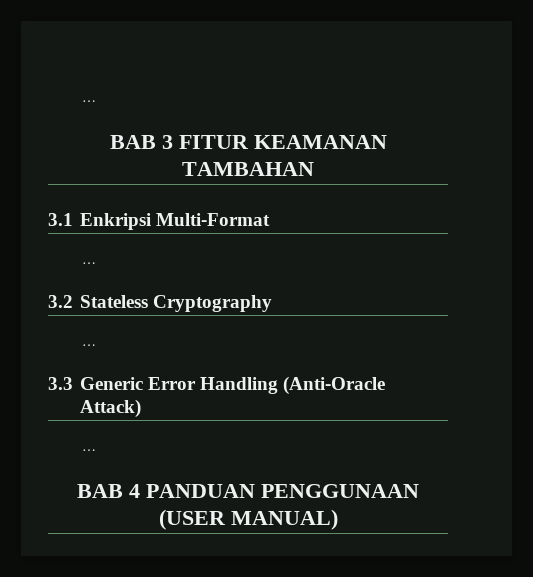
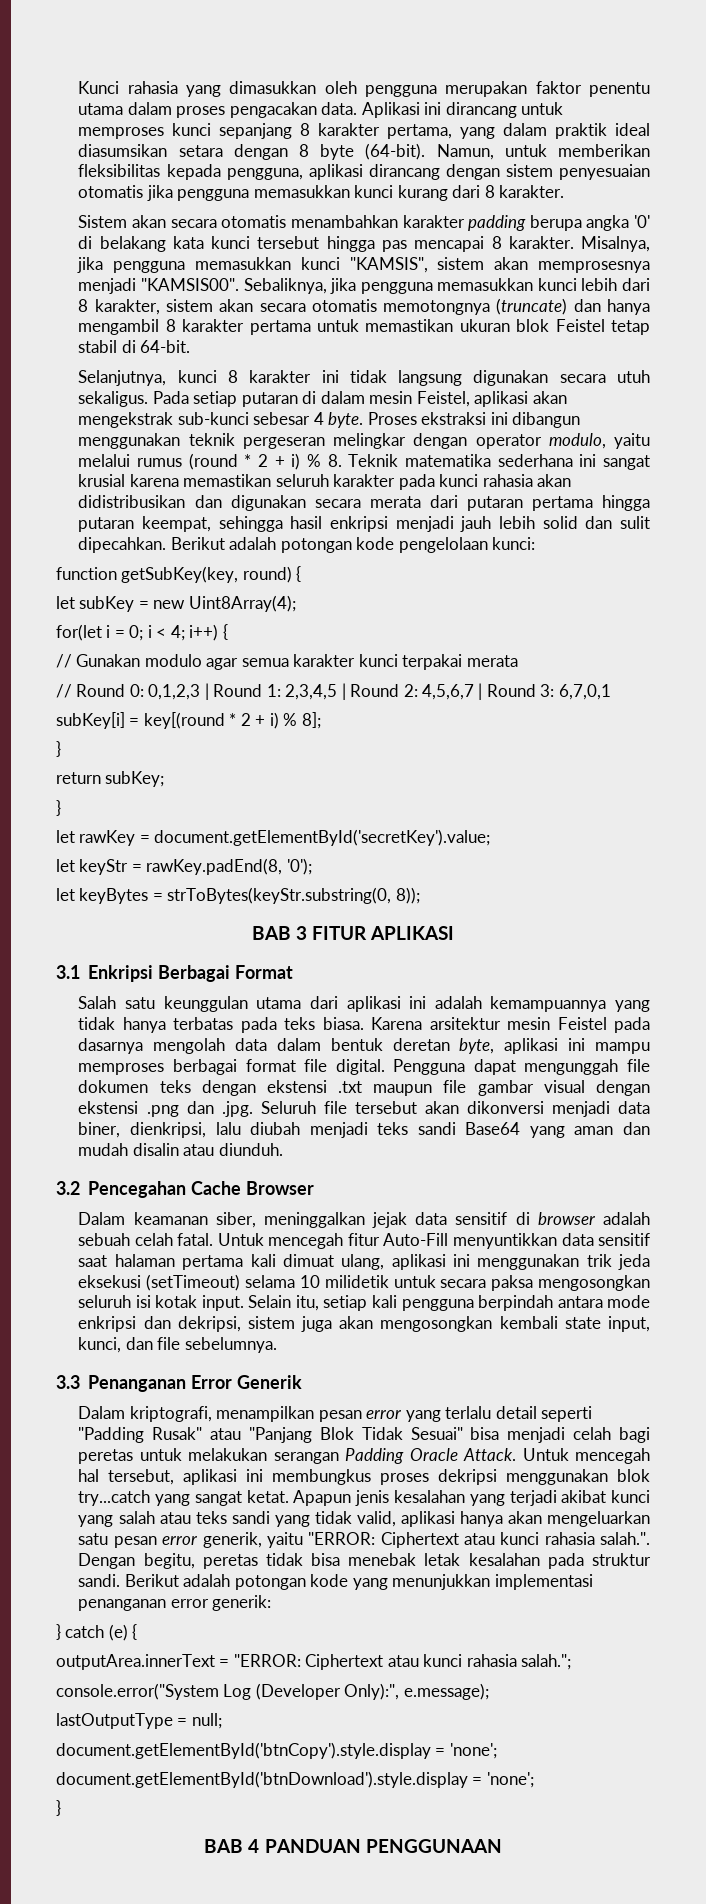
[82,100,97,102] … -> [78,81,650,97] [78,102,564,118] [78,123,650,139] [78,143,650,160] [78,164,650,180] [78,185,565,201] [78,215,650,231] [78,236,650,252] [77,257,651,273] [78,278,650,294] [78,298,650,315] [78,319,650,335] [78,340,191,353] [78,370,650,386] [78,391,567,407] [78,412,581,428] [78,433,650,449] [78,453,651,470] [78,474,572,490] [78,495,650,511] [78,516,651,532] [78,537,536,553] [56,566,302,583] [56,595,296,612] [56,624,228,641] [56,654,518,670] [56,683,611,700] [56,712,321,729] [56,741,61,757] [56,771,165,787] [56,800,61,816] [56,829,491,846] [56,858,312,875] [56,887,420,904] Kunci rahasia yang dimasukkan oleh pengguna merupakan faktor penentu utama dalam proses pengacakan data. Aplikasi ini dirancang untuk memproses kunci sepanjang 8 karakter pertama, yang dalam praktik ideal diasumsikan setara dengan 8 byte (64-bit). Namun, untuk memberikan fleksibilitas kepada pengguna, aplikasi dirancang dengan sistem penyesuaian otomatis jika pengguna memasukkan kunci kurang dari 8 karakter. // Sistem akan secara otomatis menambahkan karakter padding berupa angka '0' di belakang kata kunci tersebut hingga pas mencapai 8 karakter. Misalnya, jika pengguna memasukkan kunci "KAMSIS", sistem akan memprosesnya menjadi "KAMSIS00". Sebaliknya, jika pengguna memasukkan kunci lebih dari 8 karakter, sistem akan secara otomatis memotongnya (truncate) dan hanya mengambil 8 karakter pertama untuk memastikan ukuran blok Feistel tetap stabil di 64-bit. // Selanjutnya, kunci 8 karakter ini tidak langsung digunakan secara utuh sekaligus. Pada setiap putaran di dalam mesin Feistel, aplikasi akan mengekstrak sub-kunci sebesar 4 byte. Proses ekstraksi ini dibangun menggunakan teknik pergeseran melingkar dengan operator modulo, yaitu melalui rumus (round * 2 + i) % 8. Teknik matematika sederhana ini sangat krusial karena memastikan seluruh karakter pada kunci rahasia akan didistribusikan dan digunakan secara merata dari putaran pertama hingga putaran keempat, sehingga hasil enkripsi menjadi jauh lebih solid dan sulit dipecahkan. Berikut adalah potongan kode pengelolaan kunci: // function getSubKey(key, round) { // let subKey = new Uint8Array(4); // for(let i = 0; i < 4; i++) { // // Gunakan modulo agar semua karakter kunci terpakai merata // // Round 0: 0,1,2,3 | Round 1: 2,3,4,5 | Round 2: 4,5,6,7 | Round 3: 6,7,0,1 // subKey[i] = key[(round * 2 + i) % 8]; // } // return subKey; // } // let rawKey = document.getElementById('secretKey').value; // let keyStr = rawKey.padEnd(8, '0'); // let keyBytes = strToBytes(keyStr.substring(0, 8));
[253,135,387,149] [182,162,314,176] KEAMANAN TAMBAHAN -> [370,926,455,940] APLIKASI
[156,213,271,226] [82,262,97,264] [48,295,273,312] [82,344,97,346] [48,376,386,395] [80,399,141,418] [82,449,97,451] Multi-Format // … // 3.2 Stateless Cryptography // … // 3.3 Generic Error Handling (Anti-Oracle Attack) // … -> [158,965,293,982] [78,996,650,1012] [78,1017,650,1033] [78,1038,650,1054] [78,1059,650,1075] [78,1080,650,1096] [78,1101,650,1117] [78,1122,650,1138] [78,1143,283,1156] [56,1181,314,1198] [78,1212,650,1228] [78,1233,650,1249] [78,1254,651,1270] [78,1274,650,1291] [78,1295,650,1311] [78,1316,650,1332] [78,1337,277,1353] [56,1375,302,1392] [78,1406,593,1422] [78,1427,650,1443] [78,1448,650,1464] [78,1469,650,1485] [78,1490,650,1506] [78,1511,650,1527] [78,1532,650,1548] [78,1553,651,1569] [78,1574,593,1590] [78,1595,272,1611] [56,1624,138,1641] [56,1654,572,1670] [56,1683,489,1700] [56,1713,222,1729] [56,1742,497,1759] [56,1771,534,1788] [56,1800,61,1816] Berbagai Format // Salah satu keunggulan utama dari aplikasi ini adalah kemampuannya yang tidak hanya terbatas pada teks biasa. Karena arsitektur mesin Feistel pada dasarnya mengolah data dalam bentuk deretan byte, aplikasi ini mampu memproses berbagai format file digital. Pengguna dapat mengunggah file dokumen teks dengan ekstensi .txt maupun file gambar visual dengan ekstensi .png dan .jpg. Seluruh file tersebut akan dikonversi menjadi data biner, dienkripsi, lalu diubah menjadi teks sandi Base64 yang aman dan mudah disalin atau diunduh. // 3.2 Pencegahan Cache Browser // Dalam keamanan siber, meninggalkan jejak data sensitif di browser adalah sebuah celah fatal. Untuk mencegah fitur Auto-Fill menyuntikkan data sensitif saat halaman pertama kali dimuat ulang, aplikasi ini menggunakan trik jeda eksekusi (setTimeout) selama 10 milidetik untuk secara paksa mengosongkan seluruh isi kotak input. Selain itu, setiap kali pengguna berpindah antara mode enkripsi dan dekripsi, sistem juga akan mengosongkan kembali state input, kunci, dan file sebelumnya. // 3.3 Penanganan Error Generik // Dalam kriptografi, menampilkan pesan error yang terlalu detail seperti "Padding Rusak" atau "Panjang Blok Tidak Sesuai" bisa menjadi celah bagi peretas untuk melakukan serangan Padding Oracle Attack. Untuk mencegah hal tersebut, aplikasi ini membungkus proses dekripsi menggunakan blok try...catch yang sangat ketat. Apapun jenis kesalahan yang terjadi akibat kunci yang salah atau teks sandi yang tidak valid, aplikasi hanya akan mengeluarkan satu pesan error generik, yaitu "ERROR: Ciphertext atau kunci rahasia salah.". Dengan begitu, peretas tidak bisa menebak letak kesalahan pada struktur sandi. Berikut adalah potongan kode yang menunjukkan implementasi penanganan error generik: // } catch (e) { // outputArea.innerText = "ERROR: Ciphertext atau kunci rahasia salah."; // console.error("System Log (Developer Only):", e.message); // lastOutputType = null; // document.getElementById('btnCopy').style.display = 'none'; // document.getElementById('btnDownload').style.display = 'none'; // }
[158,509,338,530] (USER MANUAL) -> (502, 1846) none

